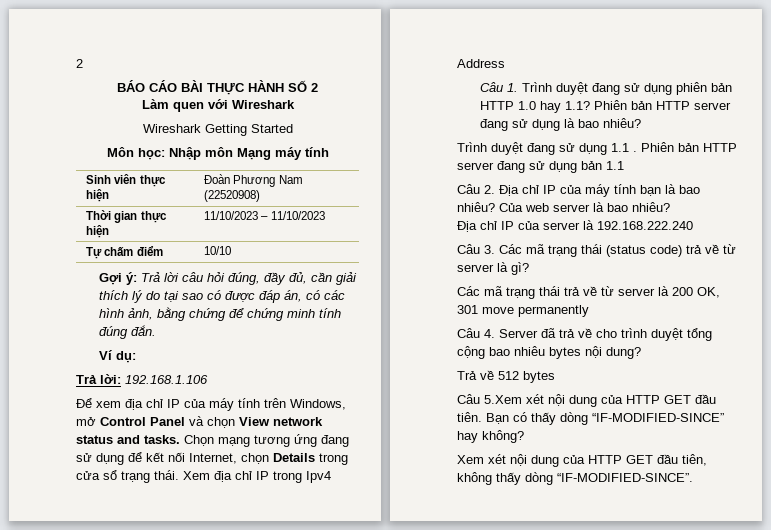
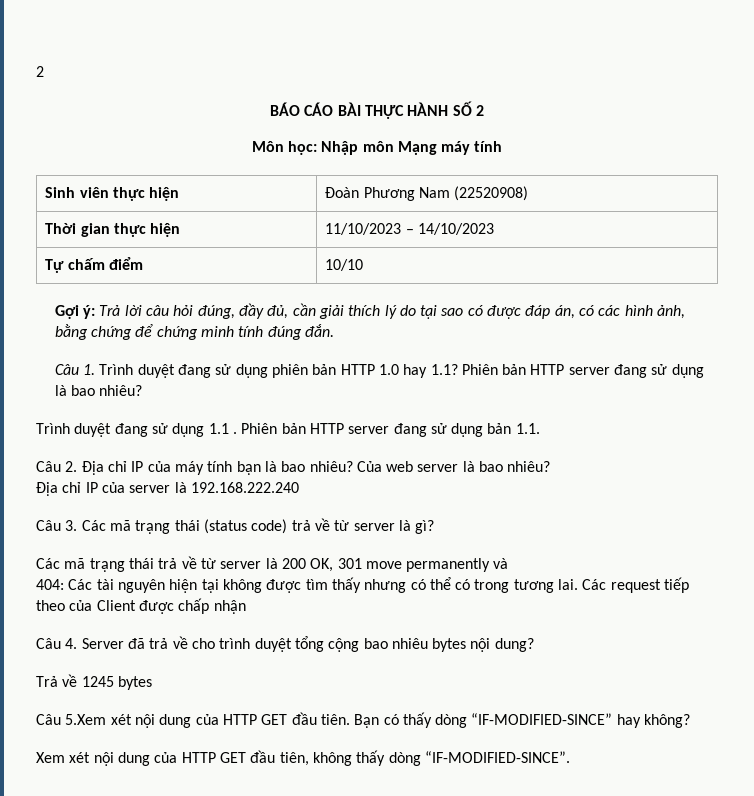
[141,99,295,112] [142,124,293,136] // Làm quen với Wireshark // Wireshark Getting Started -> (484, 110) none
[270,211,325,220] 11/10/2023 -> [417,223,494,235] 14/10/2023
[99,350,137,363] [76,374,208,384] [76,398,346,411] [76,416,323,428] [76,434,349,447] [76,452,348,465] [76,470,331,483] [457,59,505,68] // Ví dụ: // Trả lời: 192.168.1.106 // Để xem địa chỉ IP của máy tính trên Windows, mở Control Panel và chọn View network status and tasks. Chọn mạng tương ứng đang sử dụng để kết nối Internet, chọn Details trong cửa sổ trạng thái. Xem địa chỉ IP trong Ipv4 Address -> (334, 330) none
[606,161,624,170] 1.1 -> [515,423,540,434] 1.1.
(589, 311) none -> [493,558,509,569] [36,577,690,593] [36,598,246,614] và // 404: Các tài nguyên hiện tại không được tìm thấy nhưng có thể có trong tương lai. Các request tiếp theo của Client được chấp nhận
[498,371,519,380] 512 -> [81,676,114,687] 1245

